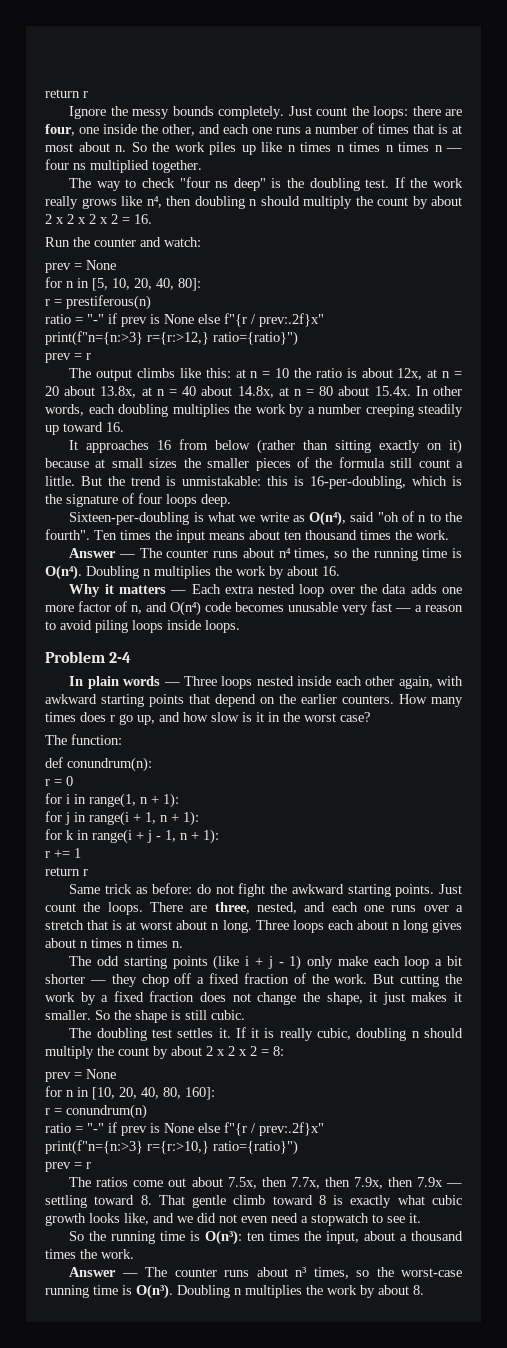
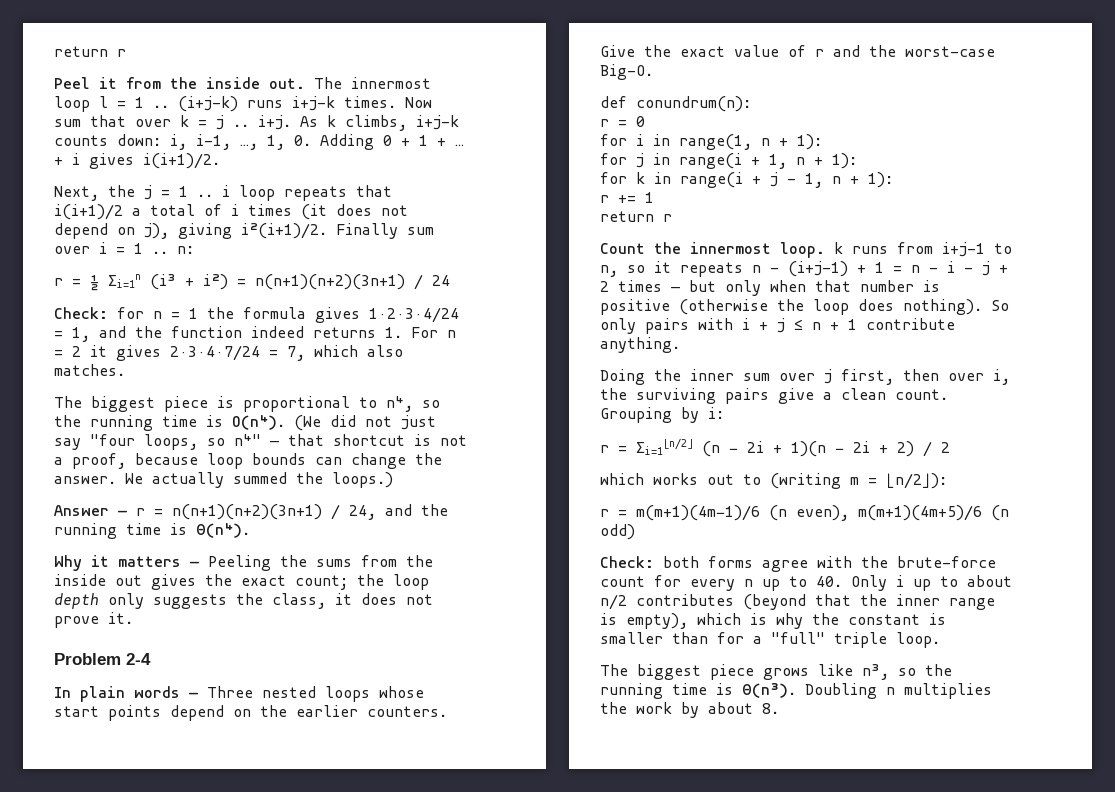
[45,89,88,98] [69,106,462,119] [45,123,462,136] [45,142,462,155] [45,159,202,173] [69,177,464,191] [45,196,462,209] [45,214,152,224] [45,237,201,247] [45,260,116,273] [45,277,201,291] [45,295,151,310] [45,313,324,327] [45,331,298,346] [45,353,91,363] [69,368,463,381] [45,386,462,398] [45,404,463,417] [45,422,124,435] [69,439,462,454] [45,457,464,471] [45,476,462,489] [45,493,231,507] [69,511,462,526] [45,529,449,543] [69,548,330,560] return r // Ignore the messy bounds completely. Just count the loops: there are four, one inside the other, and each one runs a number of times that is at most about n. So the work piles up like n times n times n times n — four ns multiplied together. // The way to check "four ns deep" is the doubling test. If the work really grows like n⁴, then doubling n should multiply the count by about 2 x 2 x 2 x 2 = 16. // Run the counter and watch: // prev = None // for n in [5, 10, 20, 40, 80]: // r = prestiferous(n) // ratio = "-" if prev is None else f"{r / prev:.2f}x" // print(f"n={n:>3} r={r:>12,} ratio={ratio}") // prev = r // The output climbs like this: at n = 10 the ratio is about 12x, at n = 20 about 13.8x, at n = 40 about 14.8x, at n = 80 about 15.4x. In other words, each doubling multiplies the work by a number creeping steadily up toward 16. // It approaches 16 from below (rather than sitting exactly on it) because at small sizes the smaller pieces of the formula still count a little. But the trend is unmistakable: this is 16-per-doubling, which is the signature of four loops deep. // Sixteen-per-doubling is what we write as O(n⁴), said "oh of n to the fourth". Ten times the input means about ten thousand times the work. // Answer — The counter runs about n⁴ times, -> [54,46,126,57] [54,77,431,89] [54,96,432,112] [54,115,459,131] [54,134,464,150] [54,153,220,169] [54,185,392,201] [54,204,408,220] [54,223,434,239] [54,242,194,254] [54,274,450,291] [54,307,459,323] [54,326,456,342] [54,345,403,361] [54,364,125,376] [54,396,413,412] return r // Peel it from the inside out. The innermost loop l = 1 .. (i+j-k) runs i+j-k times. Now sum that over k = j .. i+j. As k climbs, i+j-k counts down: i, i-1, …, 1, 0. Adding 0 + 1 + … + i gives i(i+1)/2. // Next, the j = 1 .. i loop repeats that i(i+1)/2 a total of i times (it does not depend on j), giving i²(i+1)/2. Finally sum over i = 1 .. n: // r = ½ ∑i=1n (i³ + i²) = n(n+1)(n+2)(3n+1) / 24 // Check: for n = 1 the formula gives 1·2·3·4/24 = 1, and the function indeed returns 1. For n = 2 it gives 2·3·4·7/24 = 7, which also matches. // The biggest piece is proportional to n⁴,
[86,566,340,579] [69,584,462,597] [45,601,463,616] [45,620,240,633] Doubling n multiplies the work by about 16. // Why it matters — Each extra nested loop over the data adds one more factor of n, and O(n⁴) code becomes unusable very fast — a reason to avoid piling loops inside loops. -> [294,415,436,431] [54,434,467,450] [54,453,442,469] [54,472,393,488] [54,504,448,520] [54,523,250,539] [54,555,433,571] [54,574,429,590] [54,593,433,609] [54,612,133,628] (We did not just say "four loops, so n⁴" — that shortcut is not a proof, because loop bounds can change the answer. We actually summed the loops.) // Answer — r = n(n+1)(n+2)(3n+1) / 24, and the running time is Θ(n⁴). // Why it matters — Peeling the sums from the inside out gives the exact count; the loop depth only suggests the class, it does not prove it.
[221,676,463,689] [45,694,210,707] loops nested inside each other again, with awkward starting points that -> [262,686,424,702] [54,705,161,721] nested loops whose start points
[399,694,463,707] [45,712,370,725] [45,734,122,745] How many times does r go up, and how slow is it in the worst case? // The function: -> [600,45,995,57] [600,64,653,80] Give the exact value of r and the worst-case Big-O.
[69,883,462,897] [45,902,463,915] [45,920,462,933] [45,938,183,948] [69,955,462,970] [45,973,463,987] [45,991,463,1005] [45,1010,245,1023] [69,1027,463,1041] [45,1046,284,1059] [45,1069,116,1082] [45,1086,215,1100] [45,1104,147,1119] [45,1122,324,1136] [45,1140,298,1155] [45,1162,91,1172] [69,1177,462,1189] [45,1195,462,1208] [45,1213,421,1226] [69,1230,464,1245] [45,1249,134,1259] [69,1267,462,1279] [45,1284,173,1299] Same trick as before: do not fight the awkward starting points. Just count the loops. There are three, nested, and each one runs over a stretch that is at worst about n long. Three loops each about n long gives about n times n times n. // The odd starting points (like i + j - 1) only make each loop a bit shorter — they chop off a fixed fraction of the work. But cutting the work by a fixed fraction does not change the shape, it just makes it smaller. So the shape is still cubic. // The doubling test settles it. If it is really cubic, doubling n should multiply the count by about 2 x 2 x 2 = 8: // prev = None // for n in [10, 20, 40, 80, 160]: // r = conundrum(n) // ratio = "-" if prev is None else f"{r / prev:.2f}x" // print(f"n={n:>3} r={r:>10,} ratio={ratio}") // prev = r // The ratios come out about 7.5x, then 7.7x, then 7.9x, then 7.9x — settling toward 8. That gentle climb toward 8 is exactly what cubic growth looks like, and we did not even need a stopwatch to see it. // So the running time is O(n³): ten times the input, about a thousand times the work. // Answer — The counter runs about n³ times, so the worst-case running time is O(n³). -> [600,242,1012,258] [600,261,1008,277] [600,280,940,296] [600,299,1009,315] [600,318,955,334] [600,337,680,353] [600,369,1010,385] [600,388,948,404] [600,407,724,423] [600,438,950,457] [600,473,947,489] [600,505,1009,521] [600,524,635,540] [600,556,996,572] [600,575,1012,591] [600,594,995,610] [600,613,946,629] [600,632,940,648] [600,664,952,680] [600,683,796,699] Count the innermost loop. k runs from i+j-1 to n, so it repeats n - (i+j-1) + 1 = n - i - j + 2 times — but only when that number is positive (otherwise the loop does nothing). So only pairs with i + j ≤ n + 1 contribute anything. // Doing the inner sum over j first, then over i, the surviving pairs give a clean count. Grouping by i: // r = ∑i=1⌊n/2⌋ (n − 2i + 1)(n − 2i + 2) / 2 // which works out to (writing m = ⌊n/2⌋): // r = m(m+1)(4m−1)/6 (n even), m(m+1)(4m+5)/6 (n odd) // Check: both forms agree with the brute-force count for every n up to 40. Only i up to about n/2 contributes (beyond that the inner range is empty), which is why the constant is smaller than for a "full" triple loop. // The biggest piece grows like n³, so the running time is Θ(n³).

